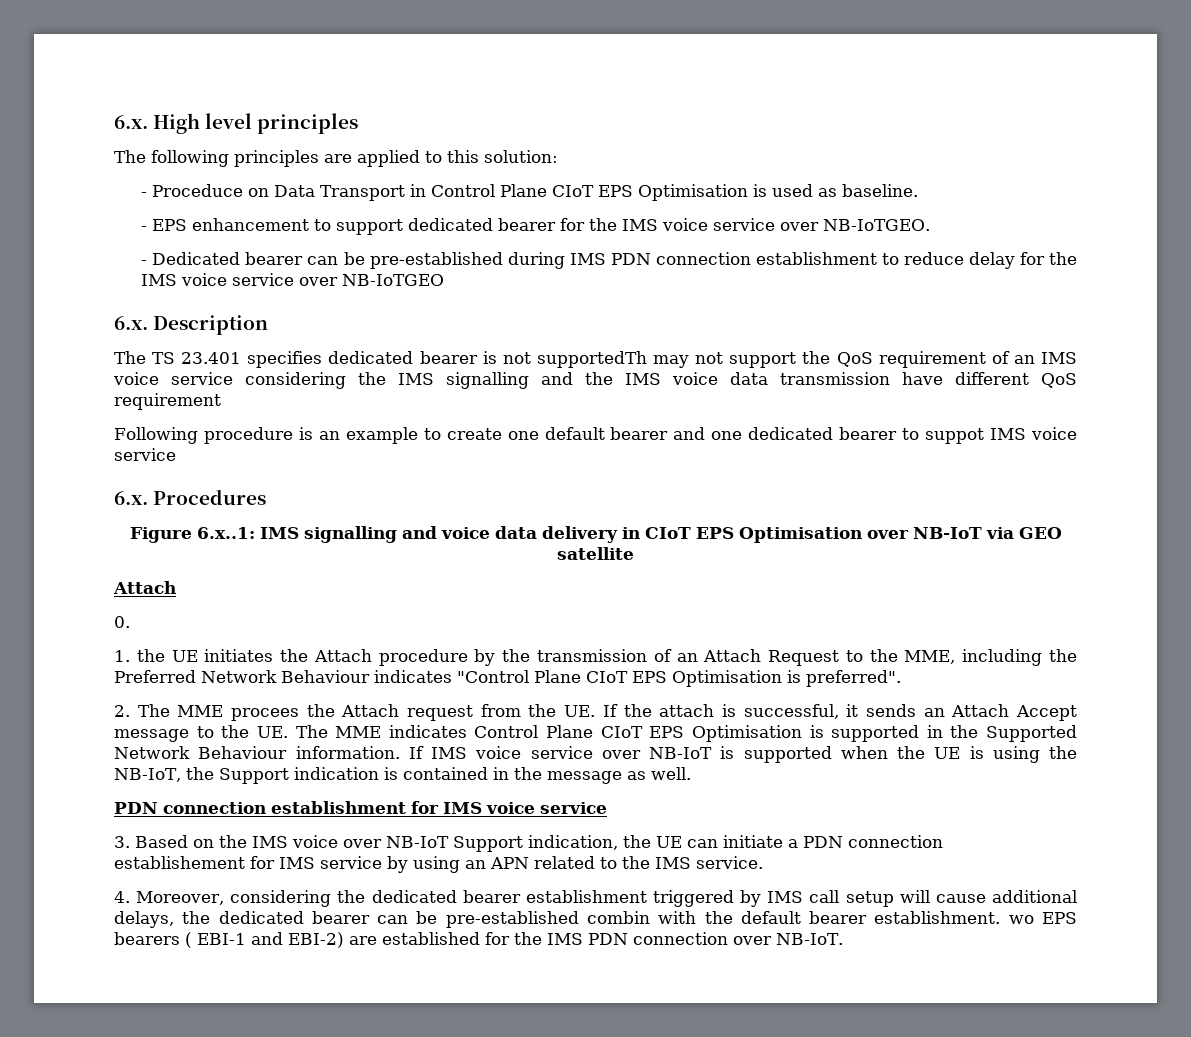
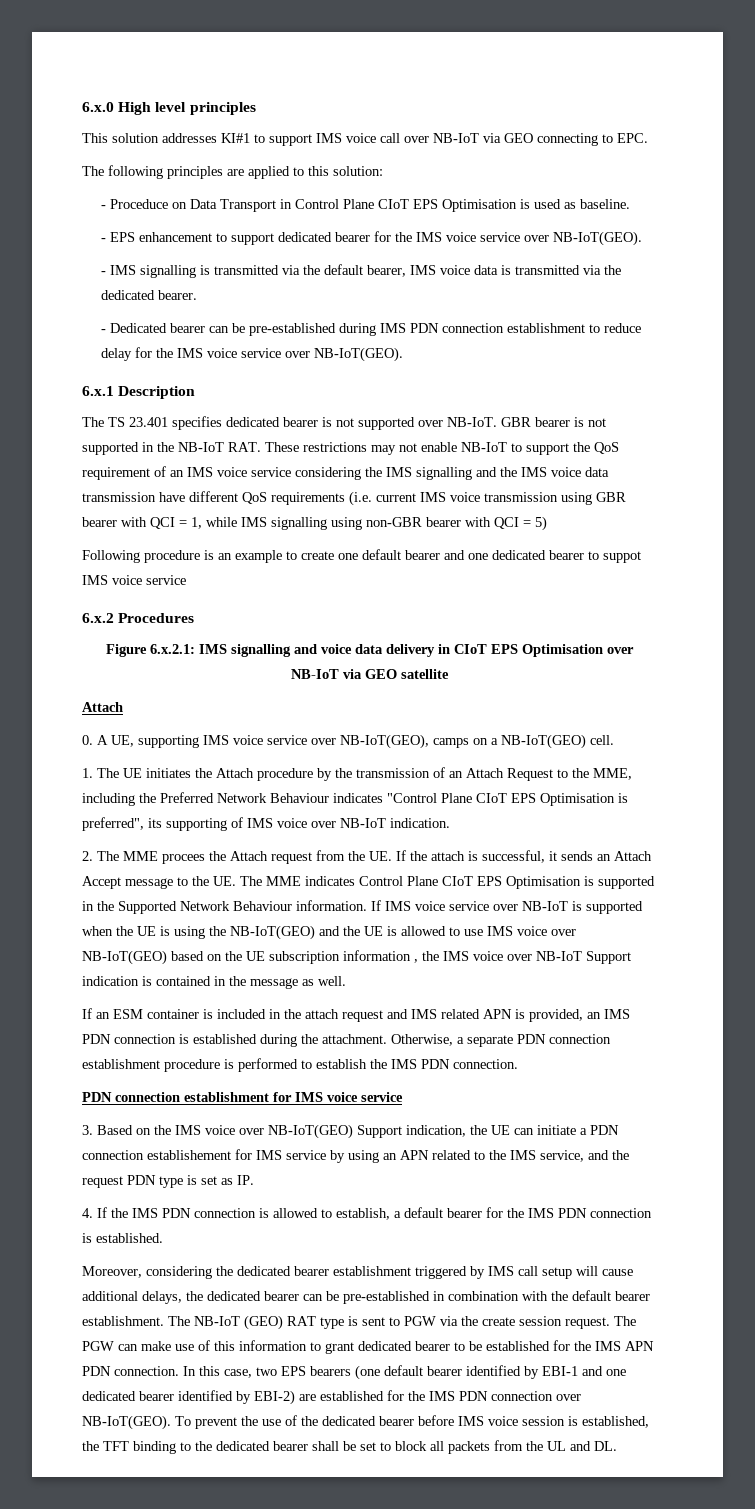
[114,115,148,129] 6.x. -> [82,102,114,112] 6.x.0
(359, 123) none -> [82,133,648,146] // This solution addresses KI#1 to support IMS voice call over NB-IoT via GEO connecting to EPC.
[823,219,931,231] NB-IoTGEO. -> [552,231,642,246] [100,264,621,278] [100,290,197,300] NB-IoT(GEO). // - IMS signalling is transmitted via the default bearer, IMS voice data is transmitted via the dedicated bearer.
[342,274,445,286] [114,316,148,330] NB-IoTGEO // 6.x. -> [313,347,403,362] [82,386,114,396] NB-IoT(GEO). // 6.x.1
[536,351,724,368] supportedTh may not -> [358,417,606,430] [82,442,522,455] supported over NB-IoT. GBR bearer is not supported in the NB-IoT RAT. These restrictions may not enable NB-IoT to
[114,393,221,410] requirement -> [271,491,626,506] [82,516,547,531] requirements (i.e. current IMS voice transmission using GBR bearer with QCI = 1, while IMS signalling using non-GBR bearer with QCI = 5)
[114,491,148,505] 6.x. -> [82,613,114,623] 6.x.2
[196,527,255,539] 6.x..1: -> [150,644,195,654] 6.x.2.1:
(130, 622) none -> [97,734,614,749] A UE, supporting IMS voice service over NB-IoT(GEO), camps on a NB-IoT(GEO) cell.
[136,649,165,662] the -> [97,768,119,778] The
[806,670,901,687] preferred". -> [82,817,450,831] preferred", its supporting of IMS voice over NB-IoT indication.
[114,767,214,782] NB-IoT, the -> [230,925,576,940] [82,950,582,965] NB-IoT(GEO) and the UE is allowed to use IMS voice over NB-IoT(GEO) based on the UE subscription information , the IMS voice over NB-IoT
(691, 773) none -> [82,1008,630,1022] [82,1034,611,1047] [82,1058,518,1072] // If an ESM container is included in the attach request and IMS related APN is provided, an IMS PDN connection is established during the attachment. Otherwise, a separate PDN connection establishment procedure is performed to establish the IMS PDN connection.
[386,836,449,848] NB-IoT -> [268,1124,353,1139] NB-IoT(GEO)
[696,856,763,869] [114,891,130,903] service. // 4. -> [540,1150,629,1162] [82,1175,254,1188] [82,1207,652,1220] [82,1233,163,1243] service, and the request PDN type is set as IP. // 4. If the IMS PDN connection is allowed to establish, a default bearer for the IMS PDN connection is established. //
[587,911,650,924] combin -> [433,1291,519,1301] in combination
[1008,912,1078,924] [114,932,283,948] wo EPS bearers ( EBI-1 and -> [168,1315,636,1330] [82,1340,654,1354] [82,1365,626,1380] [82,1390,251,1404] The NB-IoT (GEO) RAT type is sent to PGW via the create session request. The PGW can make use of this information to grant dedicated bearer to be established for the IMS APN PDN connection. In this case, two EPS bearers (one default bearer identified by EBI-1 and one dedicated bearer identified by
[776,933,843,945] NB-IoT. -> [82,1415,649,1430] [82,1440,617,1454] NB-IoT(GEO). To prevent the use of the dedicated bearer before IMS voice session is established, the TFT binding to the dedicated bearer shall be set to block all packets from the UL and DL.

